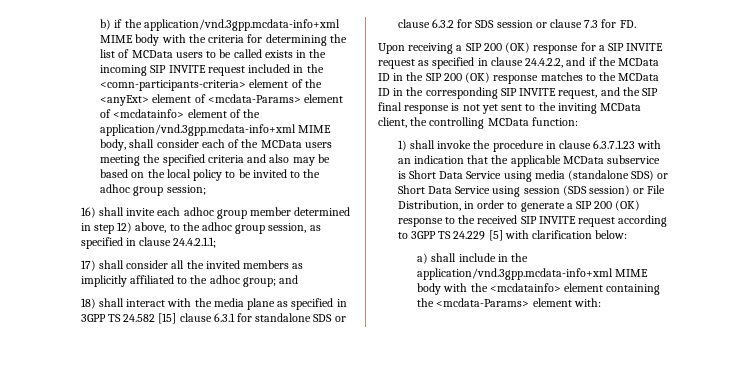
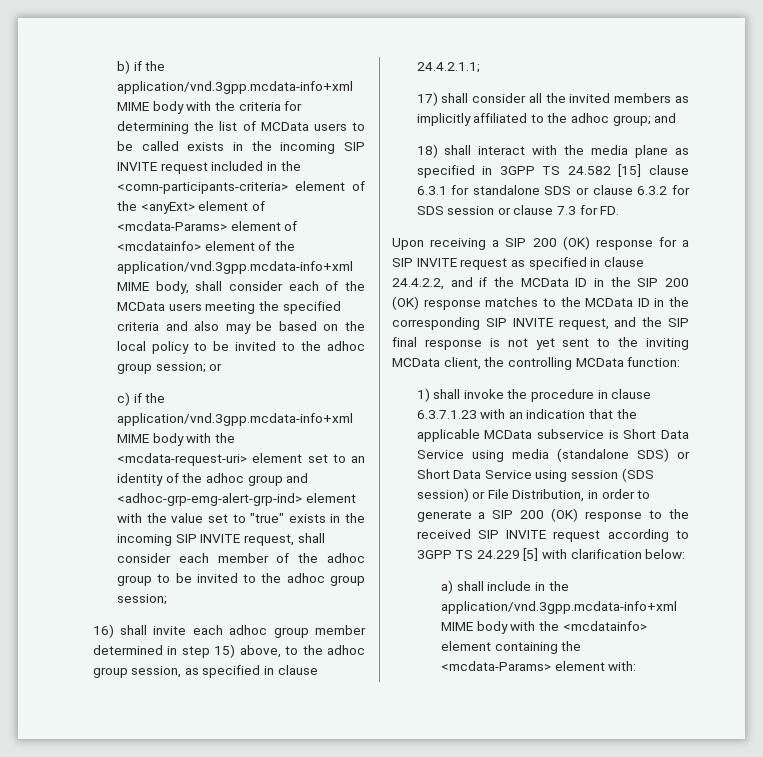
(206, 190) none -> [209,363,223,371] [117,392,166,406] [117,413,354,426] [117,433,235,446] [117,453,365,466] [117,473,309,486] [117,493,356,506] [117,513,365,523] [117,533,325,546] [117,553,365,563] [117,573,365,586] [117,594,168,605] or // c) if the application/vnd.3gpp.mcdata-info+xml MIME body with the <mcdata-request-uri> element set to an identity of the adhoc group and <adhoc-grp-emg-alert-grp-ind> element with the value set to "true" exists in the incoming SIP INVITE request, shall consider each member of the adhoc group to be invited to the adhoc group session;
[117,222,133,233] 12) -> [214,644,236,658] 15)

